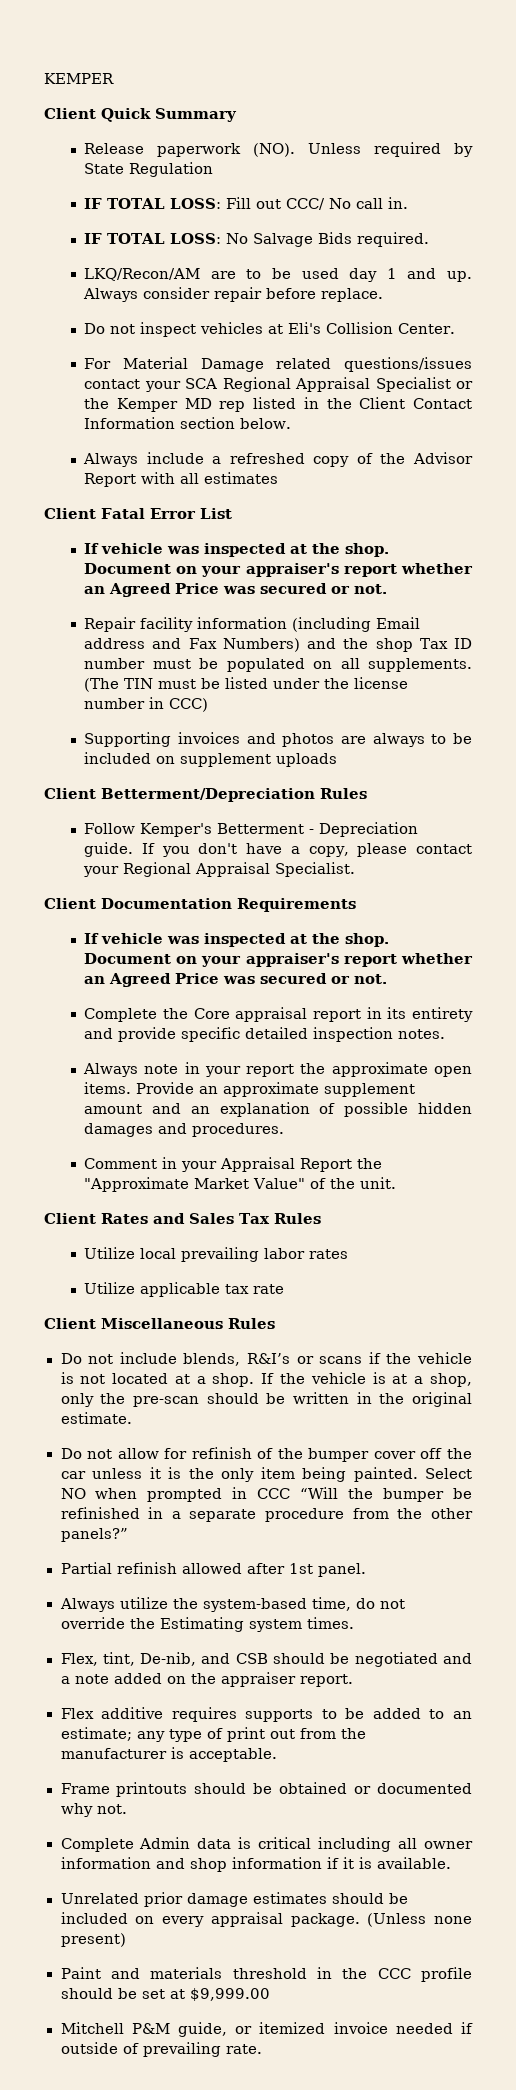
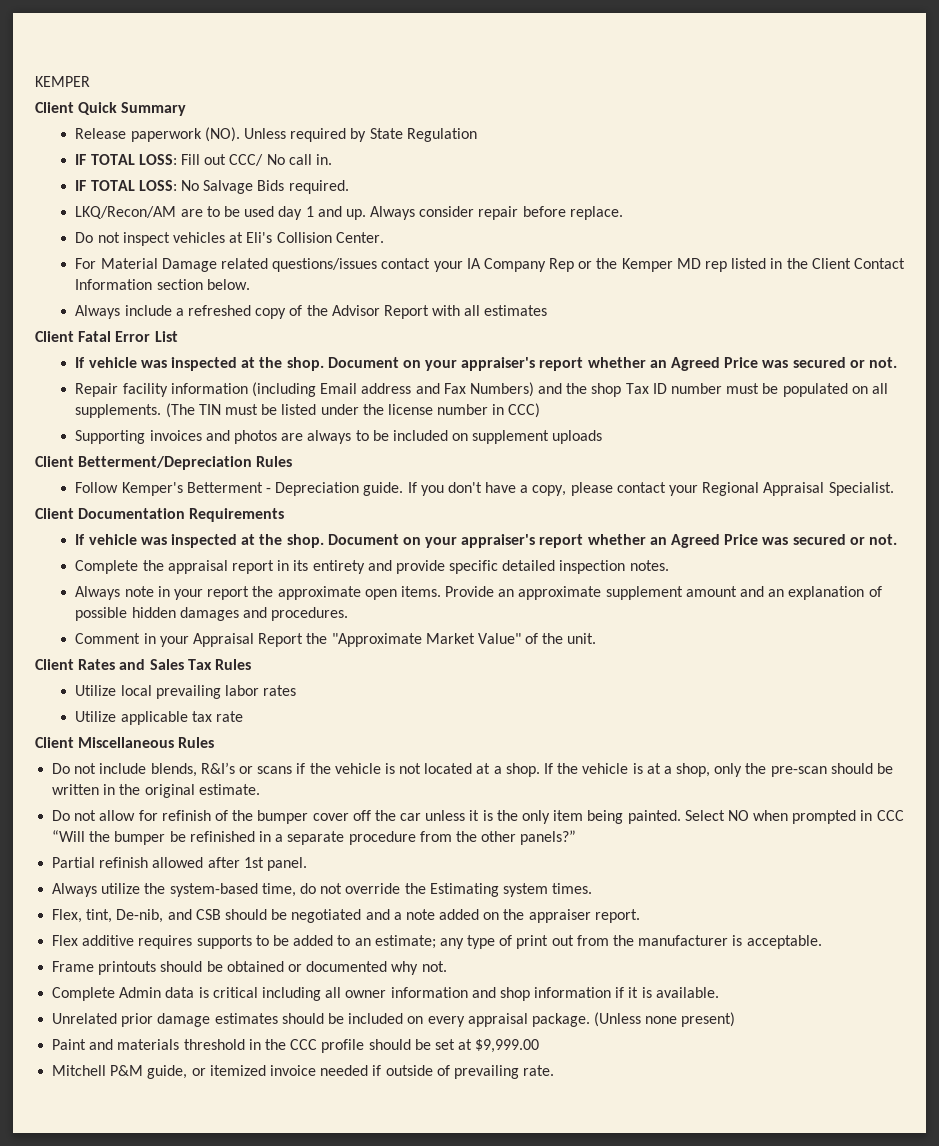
[185,377,451,392] SCA Regional Appraisal Specialist -> [466,258,575,272] IA Company Rep
[193,1008,230,1019] Core -> (164, 565) none

